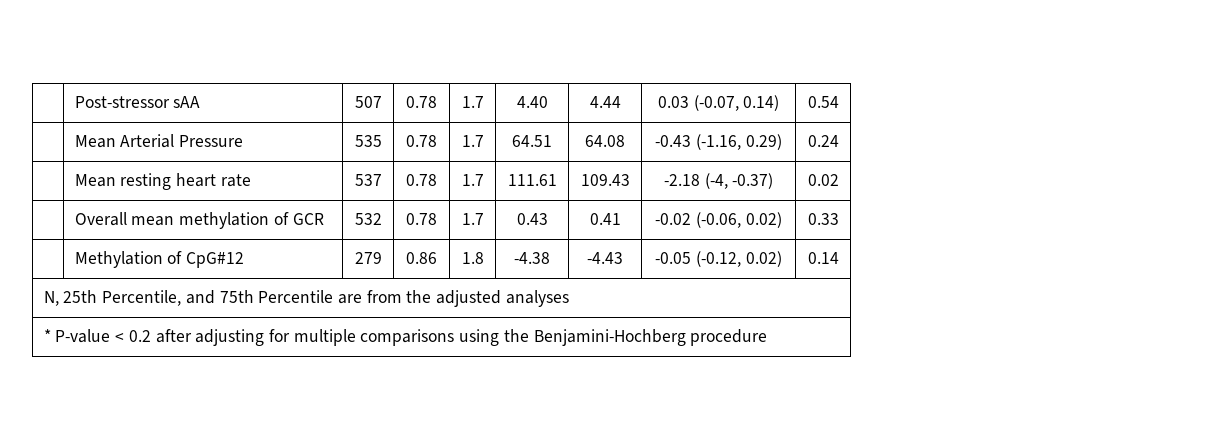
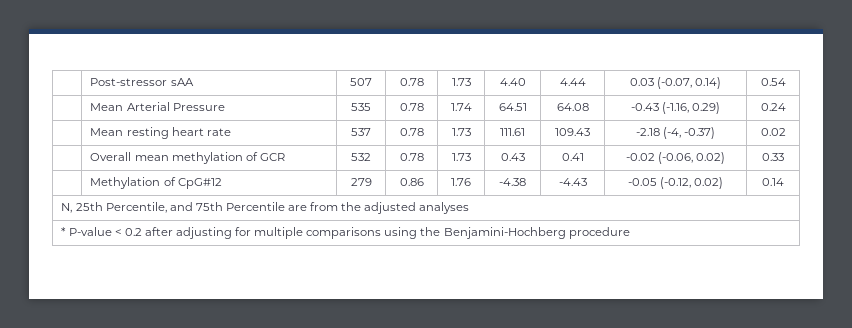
[461,96,484,108] 1.7 -> [451,78,471,86] 1.73
[461,135,484,147] 1.7 -> [450,103,472,111] 1.74
[461,174,484,186] 1.7 -> [451,128,471,136] 1.73
[461,213,484,225] 1.7 -> [451,153,471,161] 1.73
[461,252,484,264] 1.8 -> [451,178,471,186] 1.76

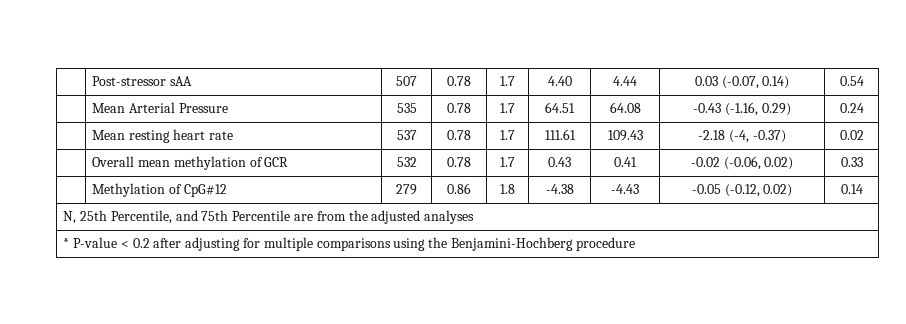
[451,78,471,86] 1.73 -> [500,76,515,86] 1.7
[450,103,472,111] 1.74 -> [500,103,515,113] 1.7
[451,128,471,136] 1.73 -> [500,130,515,140] 1.7
[451,153,471,161] 1.73 -> [500,157,515,167] 1.7
[451,178,471,186] 1.76 -> [500,184,515,194] 1.8

